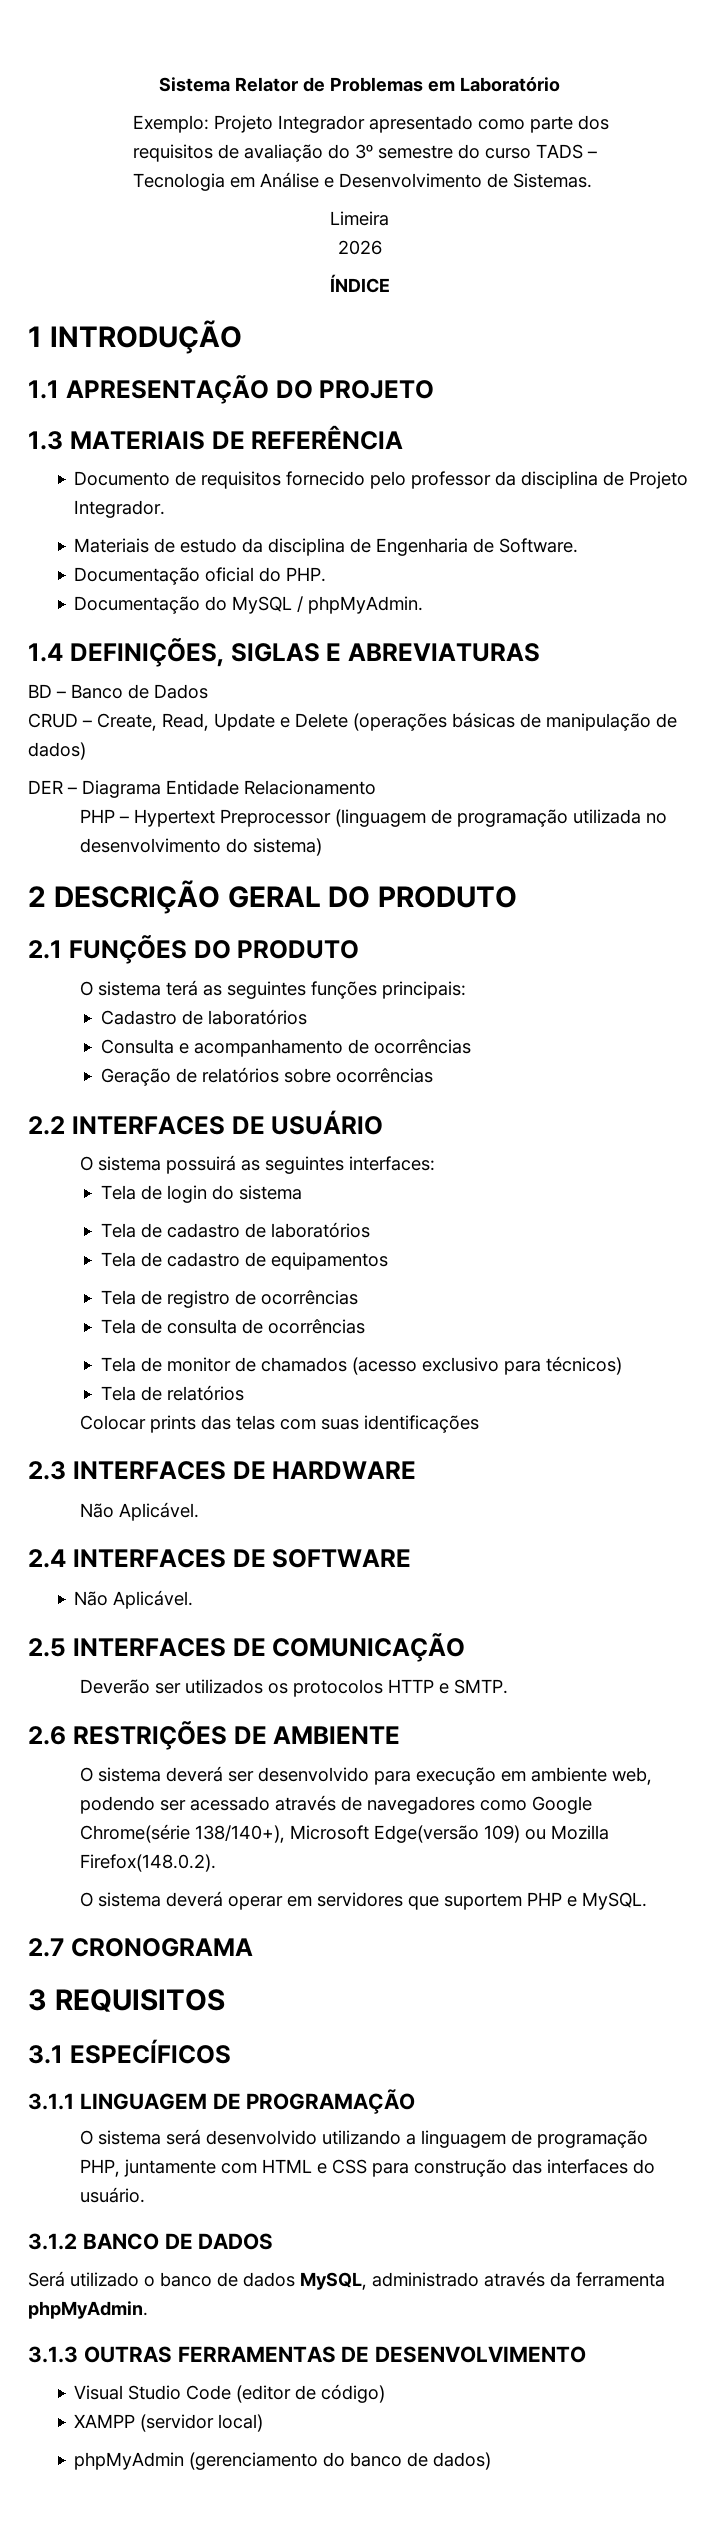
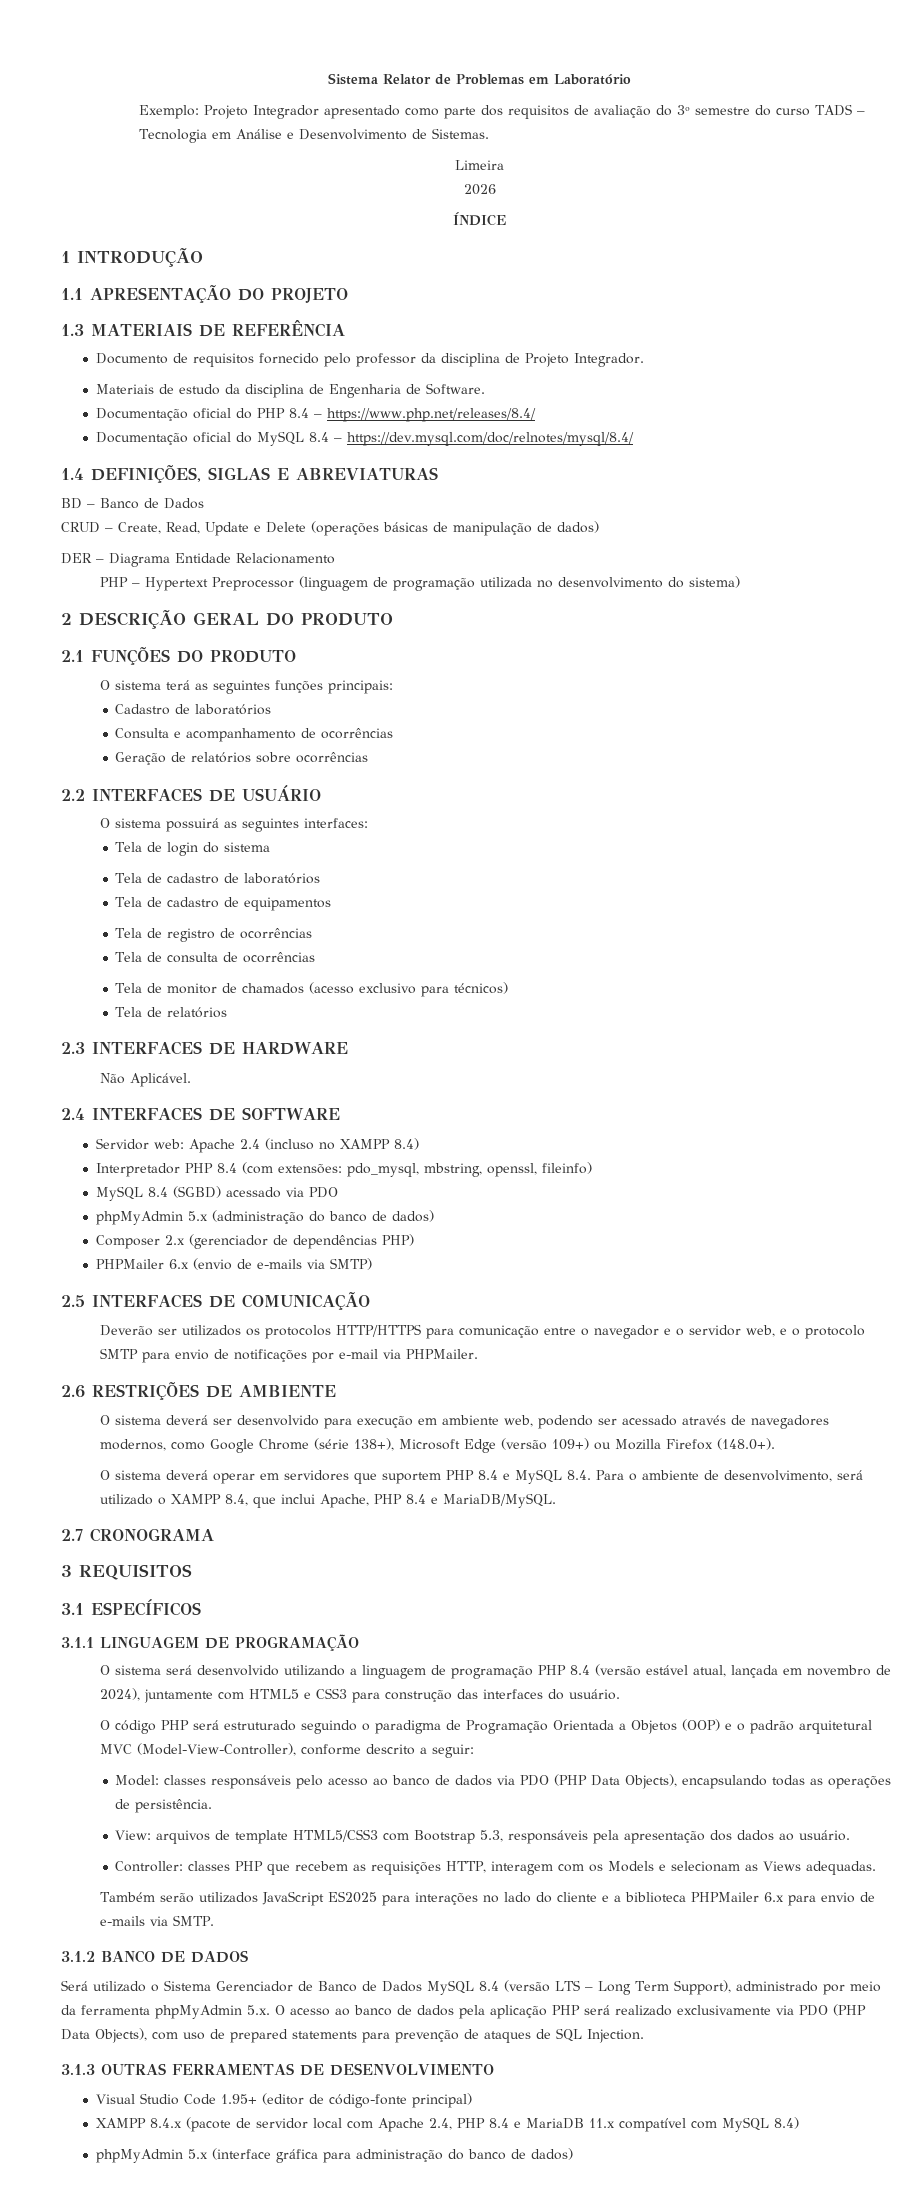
[286,567,327,582] [74,596,201,614] PHP. // Documentação -> [256,408,536,422] [95,432,231,445] PHP 8.4 – https://www.php.net/releases/8.4/ // Documentação oficial
[297,596,424,614] / phpMyAdmin. -> [308,432,634,446] 8.4 – https://dev.mysql.com/doc/relnotes/mysql/8.4/
[80,1415,480,1433] // Colocar prints das telas com suas identificações -> (228, 1012) none
[74,1590,194,1609] Não Aplicável. -> [95,1138,419,1153] [95,1162,592,1177] [95,1186,338,1201] [95,1210,434,1225] [95,1234,414,1249] [95,1258,372,1270] Servidor web: Apache 2.4 (incluso no XAMPP 8.4) // Interpretador PHP 8.4 (com extensões: pdo_mysql, mbstring, openssl, fileinfo) // MySQL 8.4 (SGBD) acessado via PDO // phpMyAdmin 5.x (administração do banco de dados) // Composer 2.x (gerenciador de dependências PHP) // PHPMailer 6.x (envio de e-mails via SMTP)
[388,1679,509,1694] HTTP e SMTP. -> [335,1324,865,1339] [99,1348,478,1363] HTTP/HTTPS para comunicação entre o navegador e o servidor web, e o protocolo SMTP para envio de notificações por e-mail via PHPMailer.
(476, 1805) none -> [99,1439,166,1451] modernos,
[80,1824,610,1843] [80,1854,217,1872] Chrome(série 138/140+), Microsoft Edge(versão 109) ou Mozilla Firefox(148.0.2). -> [258,1438,775,1453] Chrome (série 138+), Microsoft Edge (versão 109+) ou Mozilla Firefox (148.0+).
[567,1892,648,1910] e MySQL. -> [477,1469,863,1484] [99,1493,556,1508] 8.4 e MySQL 8.4. Para o ambiente de desenvolvimento, será utilizado o XAMPP 8.4, que inclui Apache, PHP 8.4 e MariaDB/MySQL.
[80,2159,368,2177] PHP, juntamente com HTML e CSS -> [537,1664,891,1678] [99,1688,347,1703] PHP 8.4 (versão estável atual, lançada em novembro de 2024), juntamente com HTML5 e CSS3
(146, 2195) none -> [99,1719,872,1734] [99,1743,474,1758] [115,1774,892,1789] [115,1799,213,1813] [115,1829,851,1844] [115,1861,877,1875] [99,1891,875,1906] [99,1915,214,1926] // O código PHP será estruturado seguindo o paradigma de Programação Orientada a Objetos (OOP) e o padrão arquitetural MVC (Model-View-Controller), conforme descrito a seguir: // Model: classes responsáveis pelo acesso ao banco de dados via PDO (PHP Data Objects), encapsulando todas as operações de persistência. // View: arquivos de template HTML5/CSS3 com Bootstrap 5.3, responsáveis pela apresentação dos dados ao usuário. // Controller: classes PHP que recebem as requisições HTTP, interagem com os Models e selecionam as Views adequadas. // Também serão utilizados JavaScript ES2025 para interações no lado do cliente e a biblioteca PHPMailer 6.x para envio de e-mails via SMTP.
[160,2271,665,2290] [28,2301,148,2319] banco de dados MySQL, administrado através da ferramenta phpMyAdmin. -> [164,1980,881,1995] [61,2004,866,2019] [61,2028,644,2043] Sistema Gerenciador de Banco de Dados MySQL 8.4 (versão LTS – Long Term Support), administrado por meio da ferramenta phpMyAdmin 5.x. O acesso ao banco de dados pela aplicação PHP será realizado exclusivamente via PDO (PHP Data Objects), com uso de prepared statements para prevenção de ataques de SQL Injection.
(232, 2392) none -> [220,2094,257,2104] 1.95+
[321,2384,386,2403] [74,2414,264,2432] [74,2452,319,2470] código) // XAMPP (servidor local) // phpMyAdmin (gerenciamento -> [328,2093,472,2108] [95,2117,799,2132] [95,2148,443,2163] código-fonte principal) // XAMPP 8.4.x (pacote de servidor local com Apache 2.4, PHP 8.4 e MariaDB 11.x compatível com MySQL 8.4) // phpMyAdmin 5.x (interface gráfica para administração

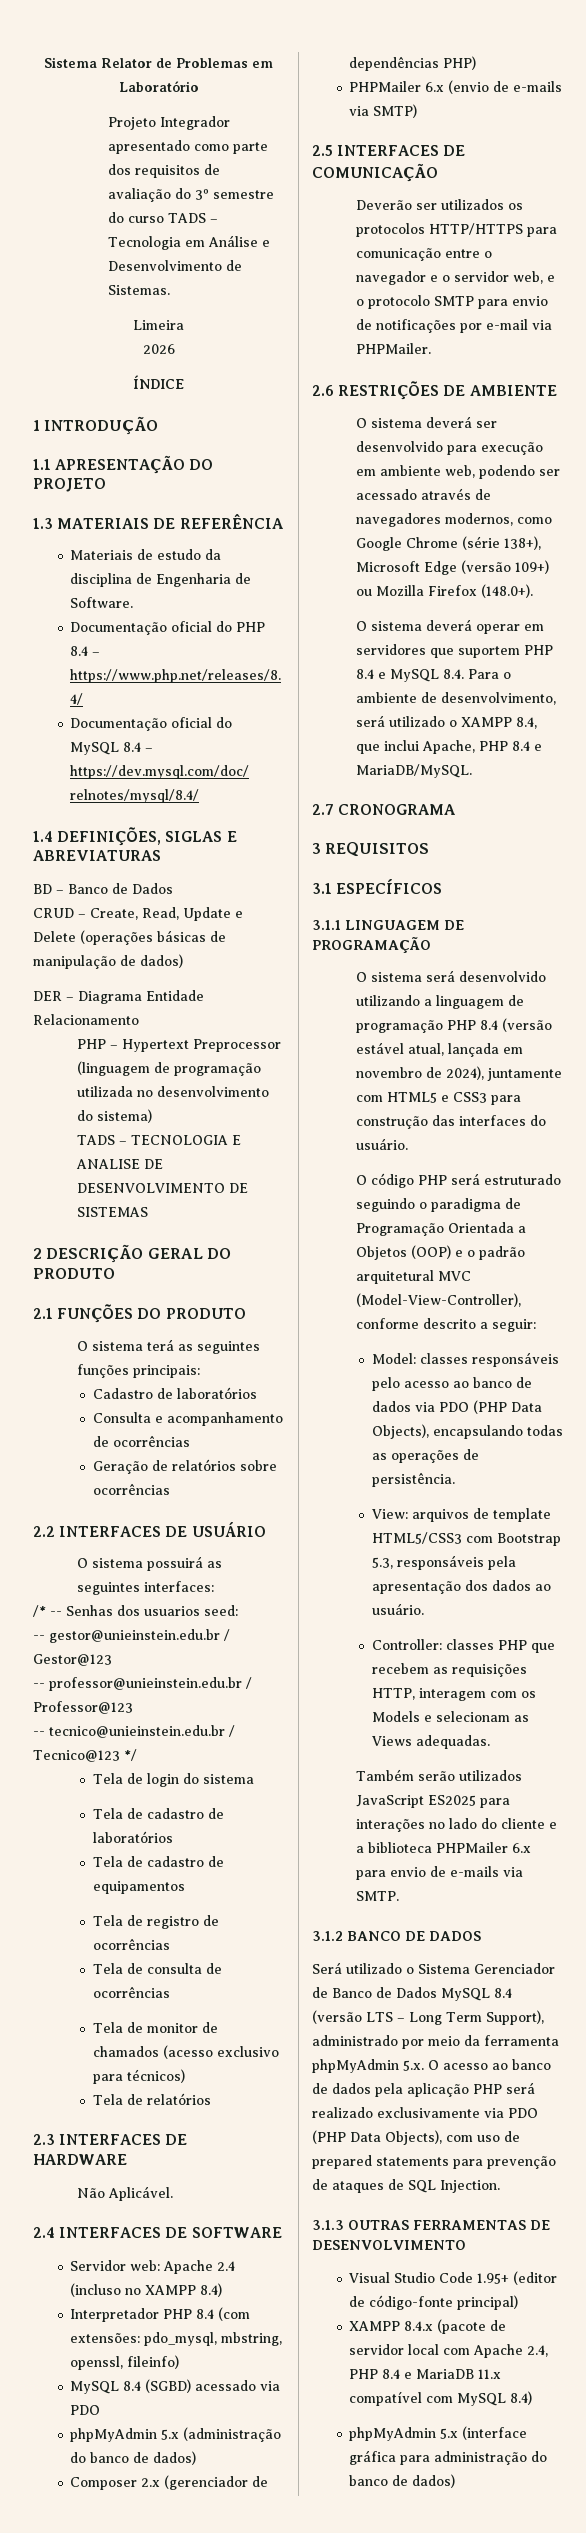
[138,105,199,119] Exemplo: -> (199, 86) none
[95,353,644,367] // Documento de requisitos fornecido pelo professor da disciplina de Projeto Integrador. -> (284, 521) none
(740, 582) none -> [77,1135,242,1145] [76,1159,164,1169] [77,1183,249,1193] [77,1207,149,1217] // TADS – TECNOLOGIA E ANALISE DE DESENVOLVIMENTO DE SISTEMAS
(368, 823) none -> [33,1605,238,1617] [33,1629,230,1643] [33,1654,112,1666] [33,1677,252,1691] [33,1701,133,1714] [33,1725,235,1738] [33,1749,137,1762] // /* -- Senhas dos usuarios seed: // -- gestor@unieinstein.edu.br / Gestor@123 // -- professor@unieinstein.edu.br / Professor@123 // -- tecnico@unieinstein.edu.br / Tecnico@123 */

